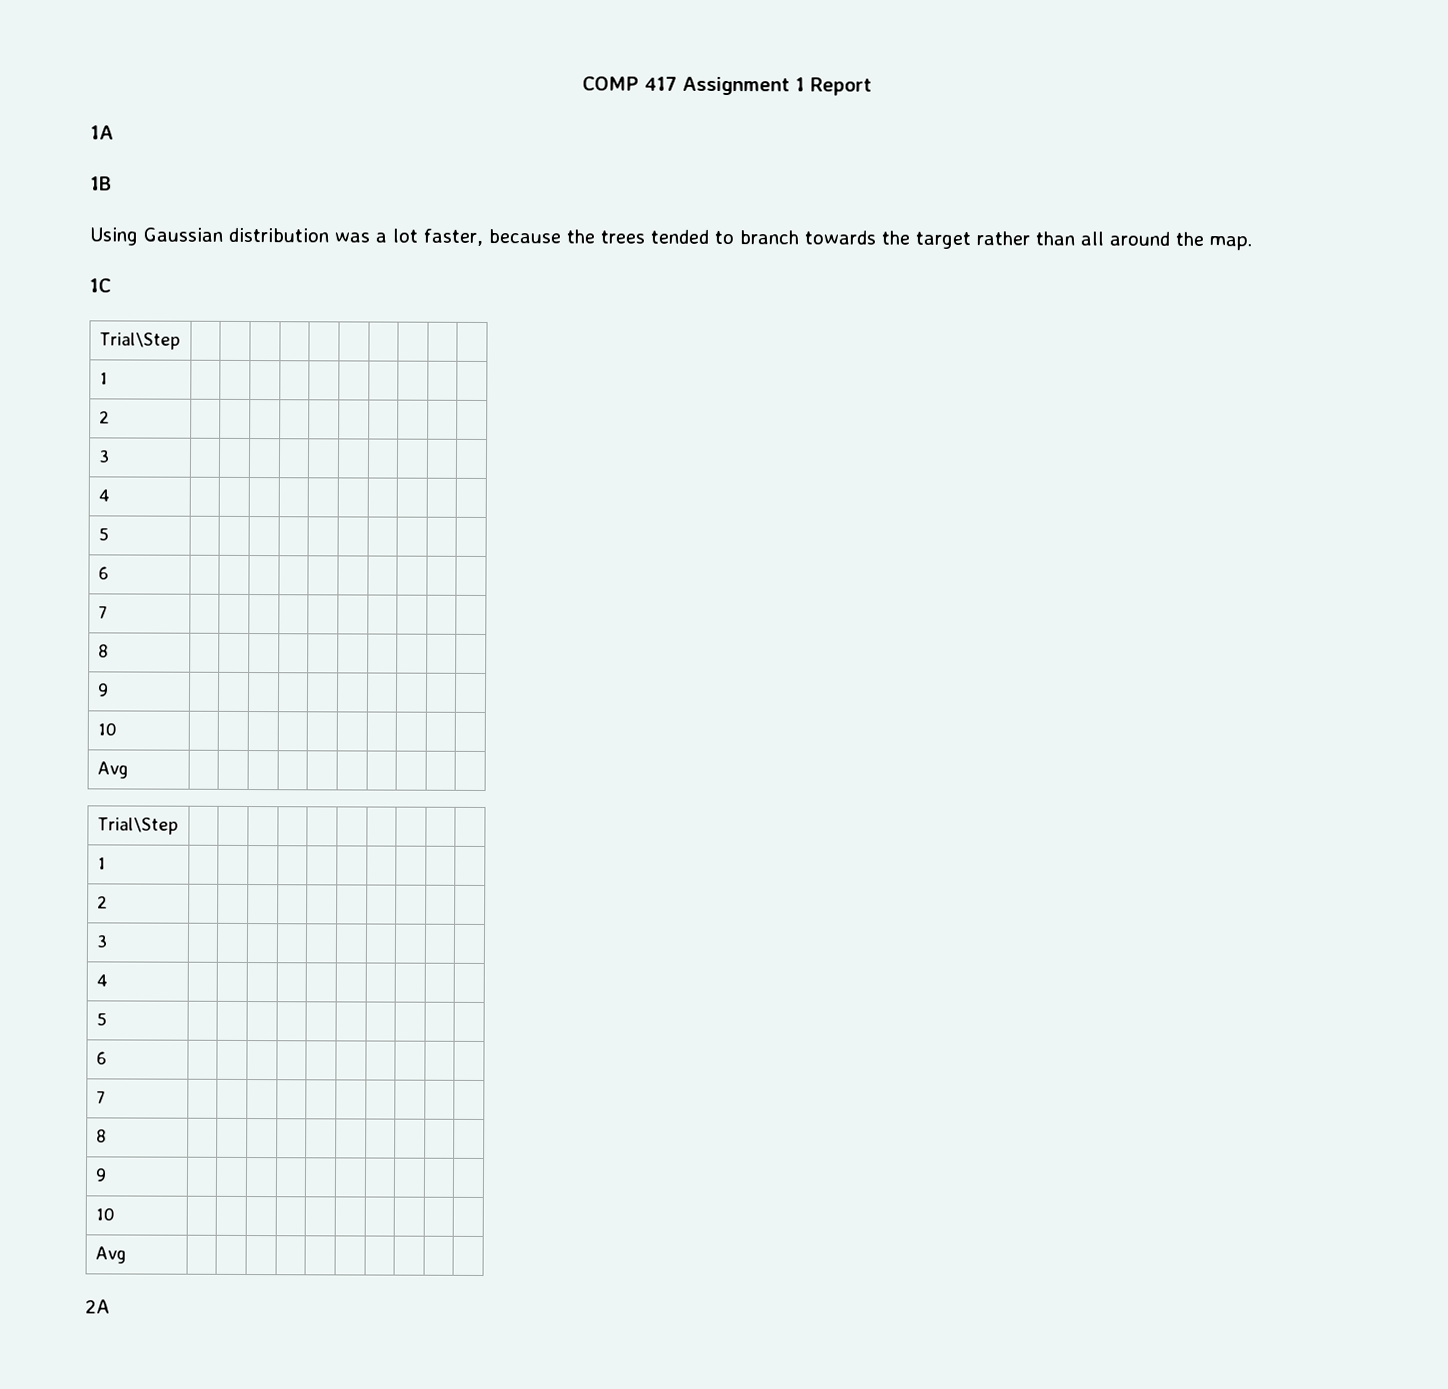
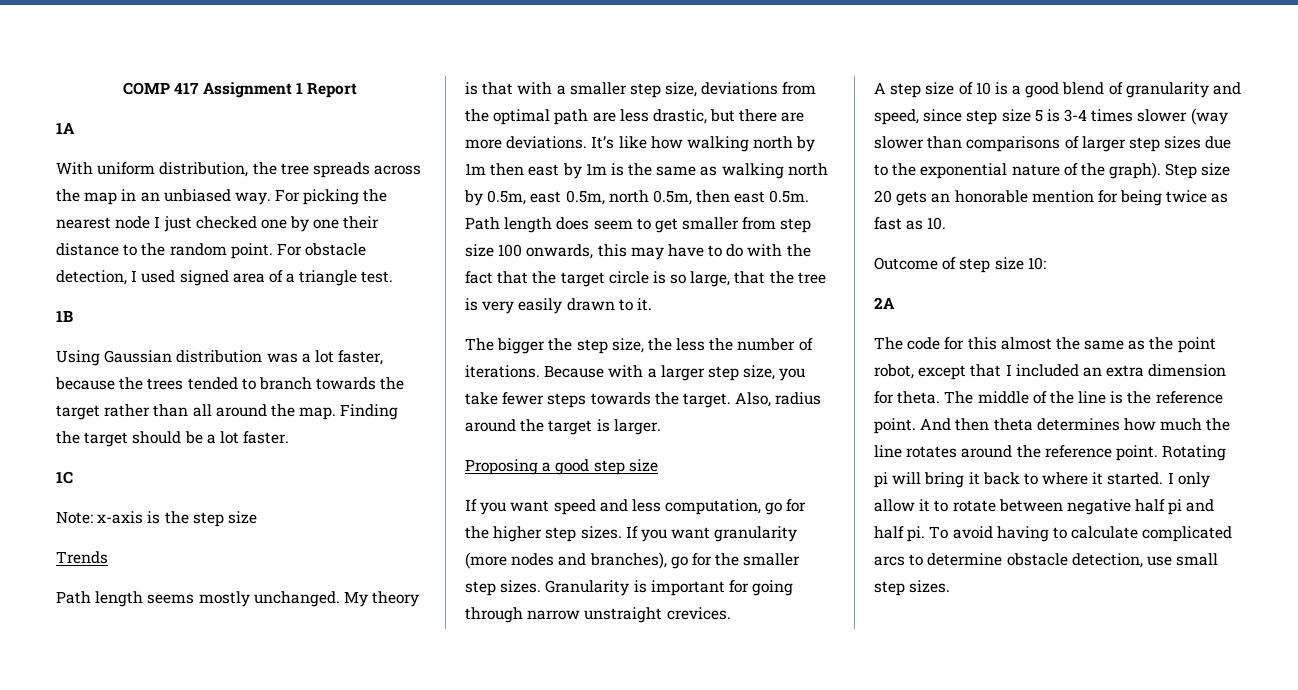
(114, 132) none -> [56,162,422,178] [56,189,388,205] [56,216,380,232] [56,243,367,259] [56,270,394,286] // With uniform distribution, the tree spreads across the map in an unbiased way. For picking the nearest node I just checked one by one their distance to the random point. For obstacle detection, I used signed area of a triangle test.
[89,278,111,293] [98,332,181,350] [98,372,108,385] [98,410,109,424] [97,449,110,463] [97,489,110,502] [97,527,109,541] [97,566,109,580] [97,605,108,619] [97,644,109,658] [96,683,109,697] [96,722,117,736] [96,761,128,779] [96,817,179,835] [96,857,106,870] [96,895,107,909] [95,934,107,948] [95,974,108,987] [95,1012,107,1026] [95,1051,107,1065] [95,1090,106,1104] [95,1129,107,1143] [94,1168,107,1182] [94,1207,115,1221] [94,1246,126,1264] [85,1299,110,1314] // 1C // Trial\Step | | | | | | | | | | // 1 | | | | | | | | | | // 2 | | | | | | | | | | // 3 | | | | | | | | | | // 4 | | | | | | | | | | // 5 | | | | | | | | | | // 6 | | | | | | | | | | // 7 | | | | | | | | | | // 8 | | | | | | | | | | // 9 | | | | | | | | | | // 10 | | | | | | | | | | // Avg | | | | | | | | | | // Trial\Step | | | | | | | | | | // 1 | | | | | | | | | | // 2 | | | | | | | | | | // 3 | | | | | | | | | | // 4 | | | | | | | | | | // 5 | | | | | | | | | | // 6 | | | | | | | | | | // 7 | | | | | | | | | | // 8 | | | | | | | | | | // 9 | | | | | | | | | | // 10 | | | | | | | | | | // Avg | | | | | | | | | | // 2A -> [340,404,399,420] [56,431,290,447] [56,471,73,484] [56,511,257,527] [56,551,108,564] [56,591,420,607] [465,82,817,98] [465,109,805,125] [465,136,816,152] [465,163,828,179] [464,190,810,206] [465,217,812,233] [465,244,811,260] [465,271,826,287] [465,298,652,314] [465,338,813,354] [465,365,806,381] [465,392,822,408] [465,419,661,435] [465,459,658,475] [465,499,807,515] [465,526,798,542] [465,552,801,569] [465,580,794,596] [465,607,731,623] [874,82,1242,98] [874,108,1228,125] [874,136,1232,152] [874,162,1231,179] [874,190,1229,206] [874,217,947,230] [874,257,1046,273] [874,297,895,309] [874,337,1216,353] [874,364,1227,380] [874,391,1223,404] [874,418,1231,434] [874,445,1227,461] [874,472,1210,488] [874,499,1215,515] [874,526,1233,542] [874,553,1219,568] [874,580,951,596] Finding the target should be a lot faster. // 1C // Note: x-axis is the step size // Trends // Path length seems mostly unchanged. My theory is that with a smaller step size, deviations from the optimal path are less drastic, but there are more deviations. It’s like how walking north by 1m then east by 1m is the same as walking north by 0.5m, east 0.5m, north 0.5m, then east 0.5m. Path length does seem to get smaller from step size 100 onwards, this may have to do with the fact that the target circle is so large, that the tree is very easily drawn to it. // The bigger the step size, the less the number of iterations. Because with a larger step size, you take fewer steps towards the target. Also, radius around the target is larger. // Proposing a good step size // If you want speed and less computation, go for the higher step sizes. If you want granularity (more nodes and branches), go for the smaller step sizes. Granularity is important for going through narrow unstraight crevices. // A step size of 10 is a good blend of granularity and speed, since step size 5 is 3-4 times slower (way slower than comparisons of larger step sizes due to the exponential nature of the graph). Step size 20 gets an honorable mention for being twice as fast as 10. // Outcome of step size 10: // 2A // The code for this almost the same as the point robot, except that I included an extra dimension for theta. The middle of the line is the reference point. And then theta determines how much the line rotates around the reference point. Rotating pi will bring it back to where it started. I only allow it to rotate between negative half pi and half pi. To avoid having to calculate complicated arcs to determine obstacle detection, use small step sizes.

